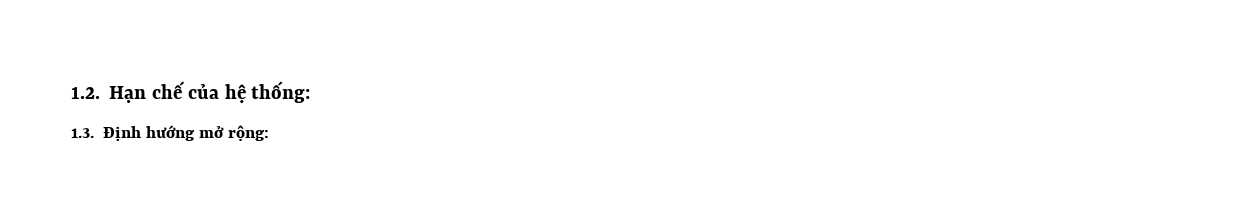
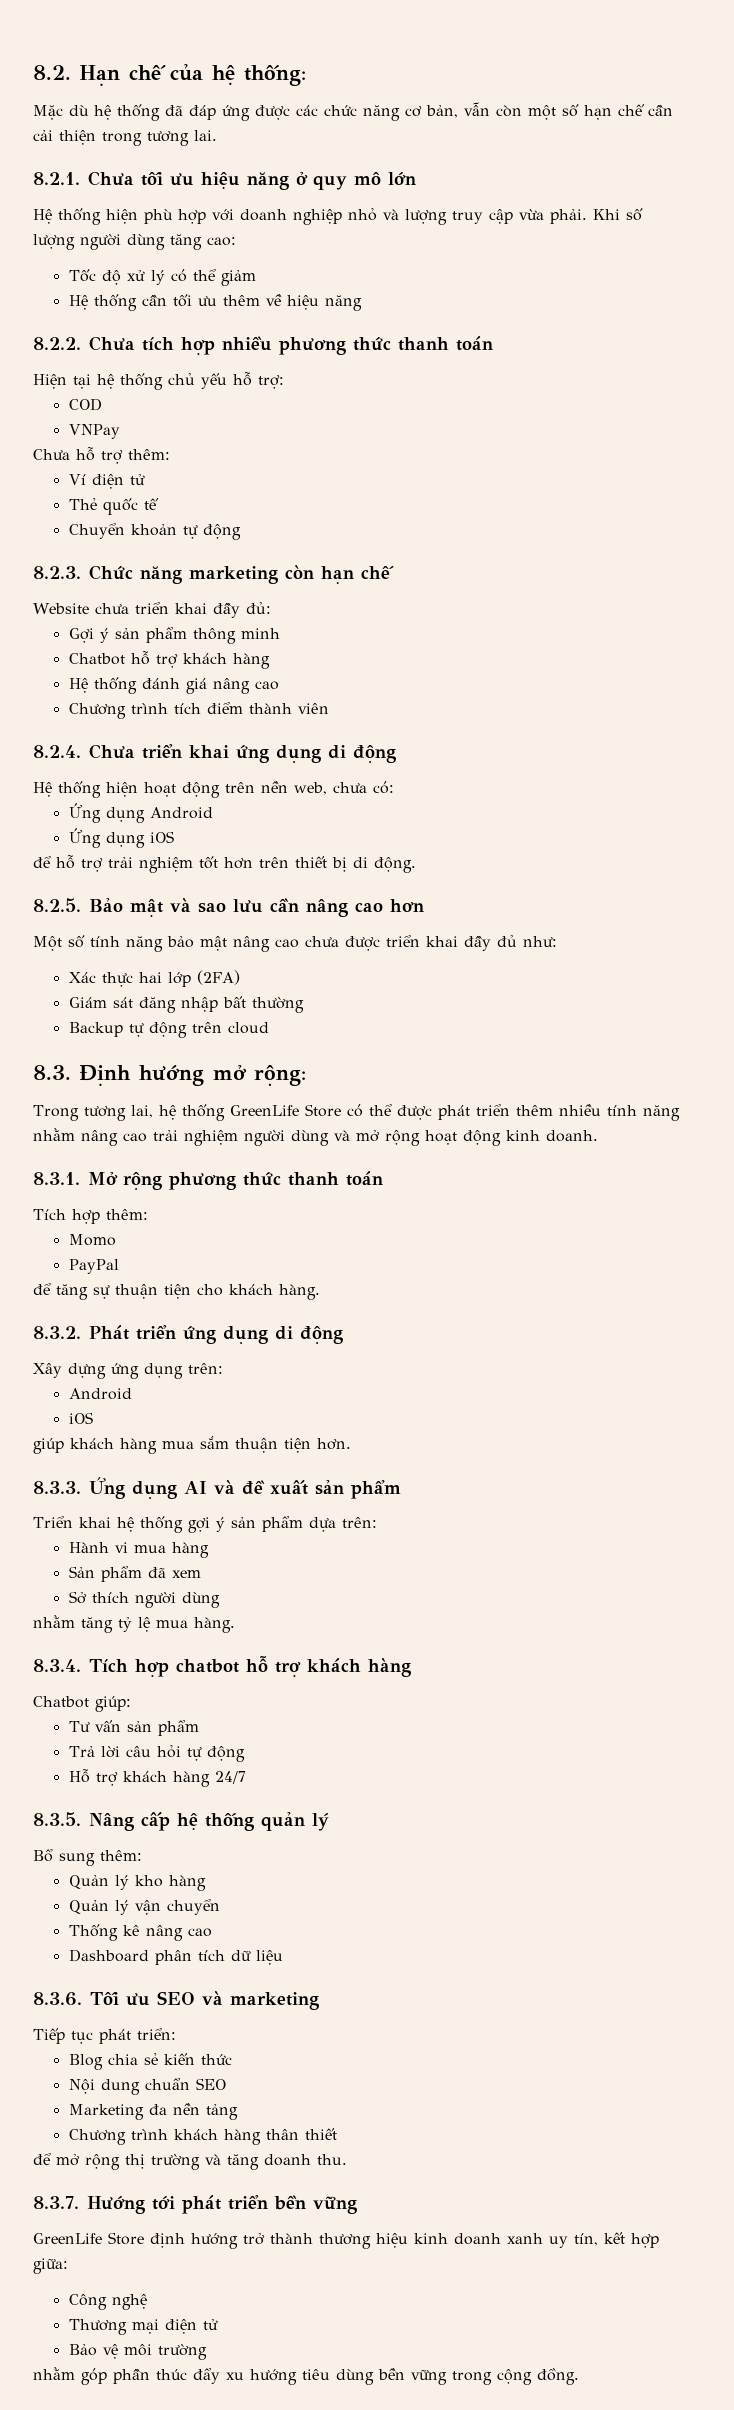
[71,86,100,99] 1.2. -> [33,65,71,80] 8.2.
[71,125,270,141] 1.3. Định hướng mở rộng: -> [33,102,673,121] [33,130,217,146] [33,171,416,190] [33,208,643,225] [33,234,236,250] [68,269,256,286] [68,294,362,311] [33,336,493,355] [33,372,284,390] [68,398,102,411] [68,424,120,439] [33,447,170,464] [68,474,145,489] [68,498,159,515] [68,523,241,540] [33,565,394,584] [33,602,271,618] [68,627,280,644] [68,651,270,669] [68,677,279,694] [68,702,329,719] [33,744,396,763] [33,781,394,798] [68,803,213,823] [68,828,174,848] [33,855,416,873] [33,898,424,917] [33,935,557,952] [68,970,240,987] [68,996,304,1013] [68,1022,269,1038] [33,1065,306,1086] [33,1104,680,1121] [33,1128,598,1146] [33,1171,383,1190] [33,1209,148,1224] [68,1234,116,1246] [68,1259,119,1274] [33,1283,320,1300] [33,1325,343,1344] [33,1363,223,1379] [68,1388,132,1400] [68,1412,93,1424] [33,1436,351,1454] [33,1477,401,1499] [33,1516,377,1533] [68,1542,209,1558] [68,1566,201,1582] [68,1591,220,1608] [33,1615,235,1633] [33,1656,411,1677] [33,1696,131,1712] [68,1720,199,1736] [68,1745,245,1762] [68,1769,246,1787] [33,1812,329,1831] [33,1849,142,1866] [68,1875,206,1891] [68,1899,220,1915] [68,1924,212,1941] [68,1949,283,1965] [33,1991,319,2010] [33,2028,176,2044] [68,2053,232,2070] [68,2078,226,2095] [68,2103,238,2120] [68,2128,337,2145] [33,2153,347,2170] [33,2195,357,2214] [33,2232,659,2249] [33,2258,68,2274] [68,2294,147,2310] [68,2319,218,2335] [68,2344,207,2360] [33,2367,579,2385] Mặc dù hệ thống đã đáp ứng được các chức năng cơ bản, vẫn còn một số hạn chế cần cải thiện trong tương lai. // 8.2.1. Chưa tối ưu hiệu năng ở quy mô lớn // Hệ thống hiện phù hợp với doanh nghiệp nhỏ và lượng truy cập vừa phải. Khi số lượng người dùng tăng cao: // Tốc độ xử lý có thể giảm // Hệ thống cần tối ưu thêm về hiệu năng // 8.2.2. Chưa tích hợp nhiều phương thức thanh toán // Hiện tại hệ thống chủ yếu hỗ trợ: // COD // VNPay // Chưa hỗ trợ thêm: // Ví điện tử // Thẻ quốc tế // Chuyển khoản tự động // 8.2.3. Chức năng marketing còn hạn chế // Website chưa triển khai đầy đủ: // Gợi ý sản phẩm thông minh // Chatbot hỗ trợ khách hàng // Hệ thống đánh giá nâng cao // Chương trình tích điểm thành viên // 8.2.4. Chưa triển khai ứng dụng di động // Hệ thống hiện hoạt động trên nền web, chưa có: // Ứng dụng Android // Ứng dụng iOS // để hỗ trợ trải nghiệm tốt hơn trên thiết bị di động. // 8.2.5. Bảo mật và sao lưu cần nâng cao hơn // Một số tính năng bảo mật nâng cao chưa được triển khai đầy đủ như: // Xác thực hai lớp (2FA) // Giám sát đăng nhập bất thường // Backup tự động trên cloud // 8.3. Định hướng mở rộng: // Trong tương lai, hệ thống GreenLife Store có thể được phát triển thêm nhiều tính năng nhằm nâng cao trải nghiệm người dùng và mở rộng hoạt động kinh doanh. // 8.3.1. Mở rộng phương thức thanh toán // Tích hợp thêm: // Momo // PayPal // để tăng sự thuận tiện cho khách hàng. // 8.3.2. Phát triển ứng dụng di động // Xây dựng ứng dụng trên: // Android // iOS // giúp khách hàng mua sắm thuận tiện hơn. // 8.3.3. Ứng dụng AI và đề xuất sản phẩm // Triển khai hệ thống gợi ý sản phẩm dựa trên: // Hành vi mua hàng // Sản phẩm đã xem // Sở thích người dùng // nhằm tăng tỷ lệ mua hàng. // 8.3.4. Tích hợp chatbot hỗ trợ khách hàng // Chatbot giúp: // Tư vấn sản phẩm // Trả lời câu hỏi tự động // Hỗ trợ khách hàng 24/7 // 8.3.5. Nâng cấp hệ thống quản lý // Bổ sung thêm: // Quản lý kho hàng // Quản lý vận chuyển // Thống kê nâng cao // Dashboard phân tích dữ liệu // 8.3.6. Tối ưu SEO và marketing // Tiếp tục phát triển: // Blog chia sẻ kiến thức // Nội dung chuẩn SEO // Marketing đa nền tảng // Chương trình khách hàng thân thiết // để mở rộng thị trường và tăng doanh thu. // 8.3.7. Hướng tới phát triển bền vững // GreenLife Store định hướng trở thành thương hiệu kinh doanh xanh uy tín, kết hợp giữa: // Công nghệ // Thương mại điện tử // Bảo vệ môi trường // nhằm góp phần thúc đẩy xu hướng tiêu dùng bền vững trong cộng đồng.

